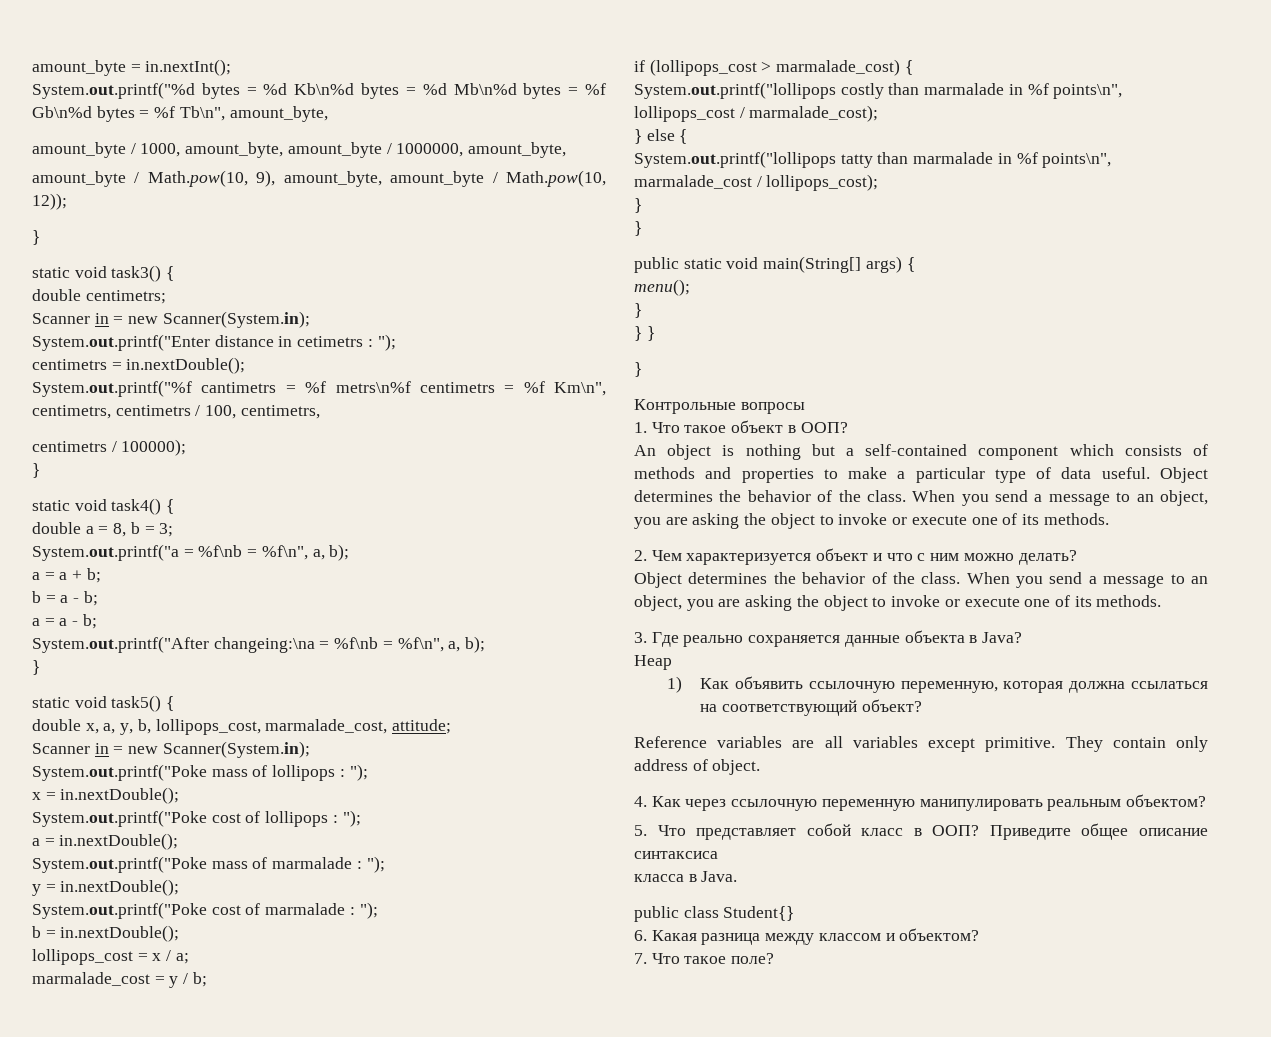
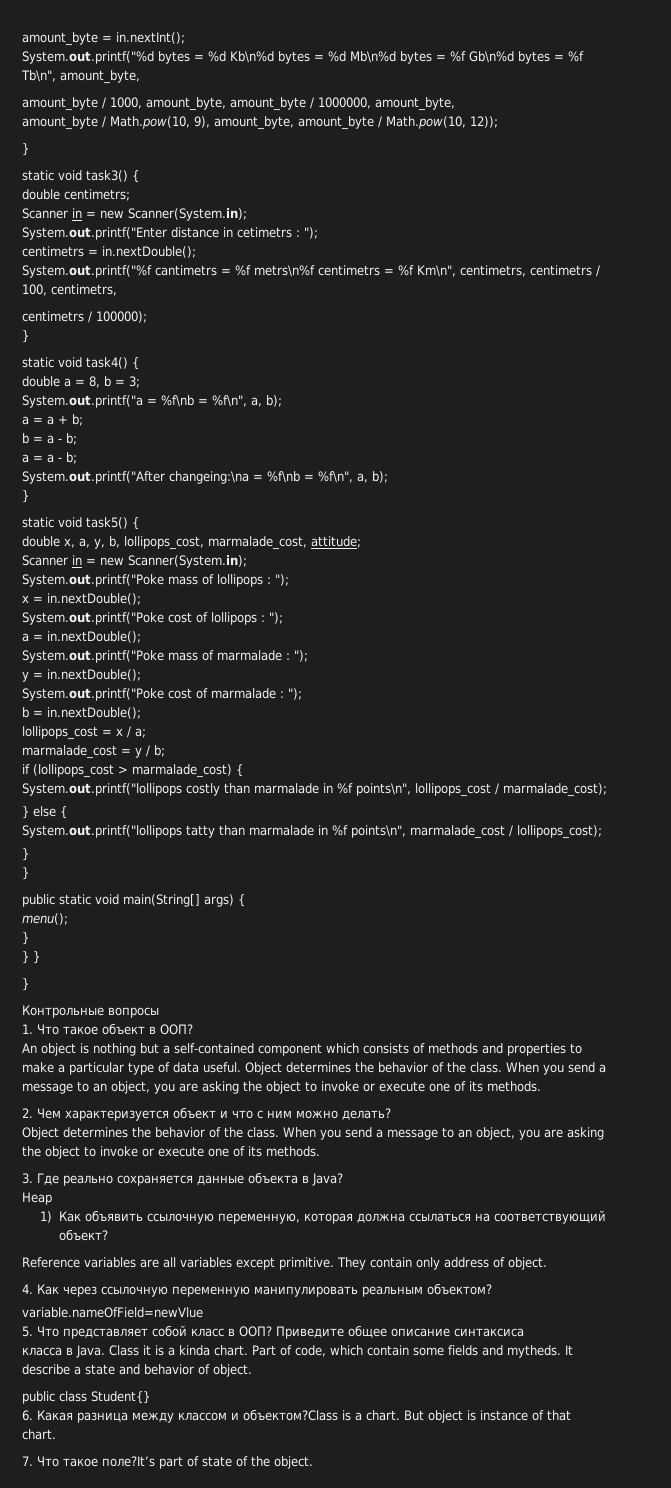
(1207, 800) none -> [22,1307,203,1318] // variable.nameOfField=newVlue
(738, 876) none -> [109,1345,573,1358] [22,1364,252,1377] Class it is a kinda chart. Part of code, which contain some fields and mytheds. It describe a state and behavior of object.
[899,928,980,941] [634,953,775,964] объектом? // 7. Что такое поле? -> [243,1409,571,1423] [22,1429,56,1440] [22,1456,313,1469] объектом?Class is a chart. But object is instance of that chart. // 7. Что такое поле?It’s part of state of the object.

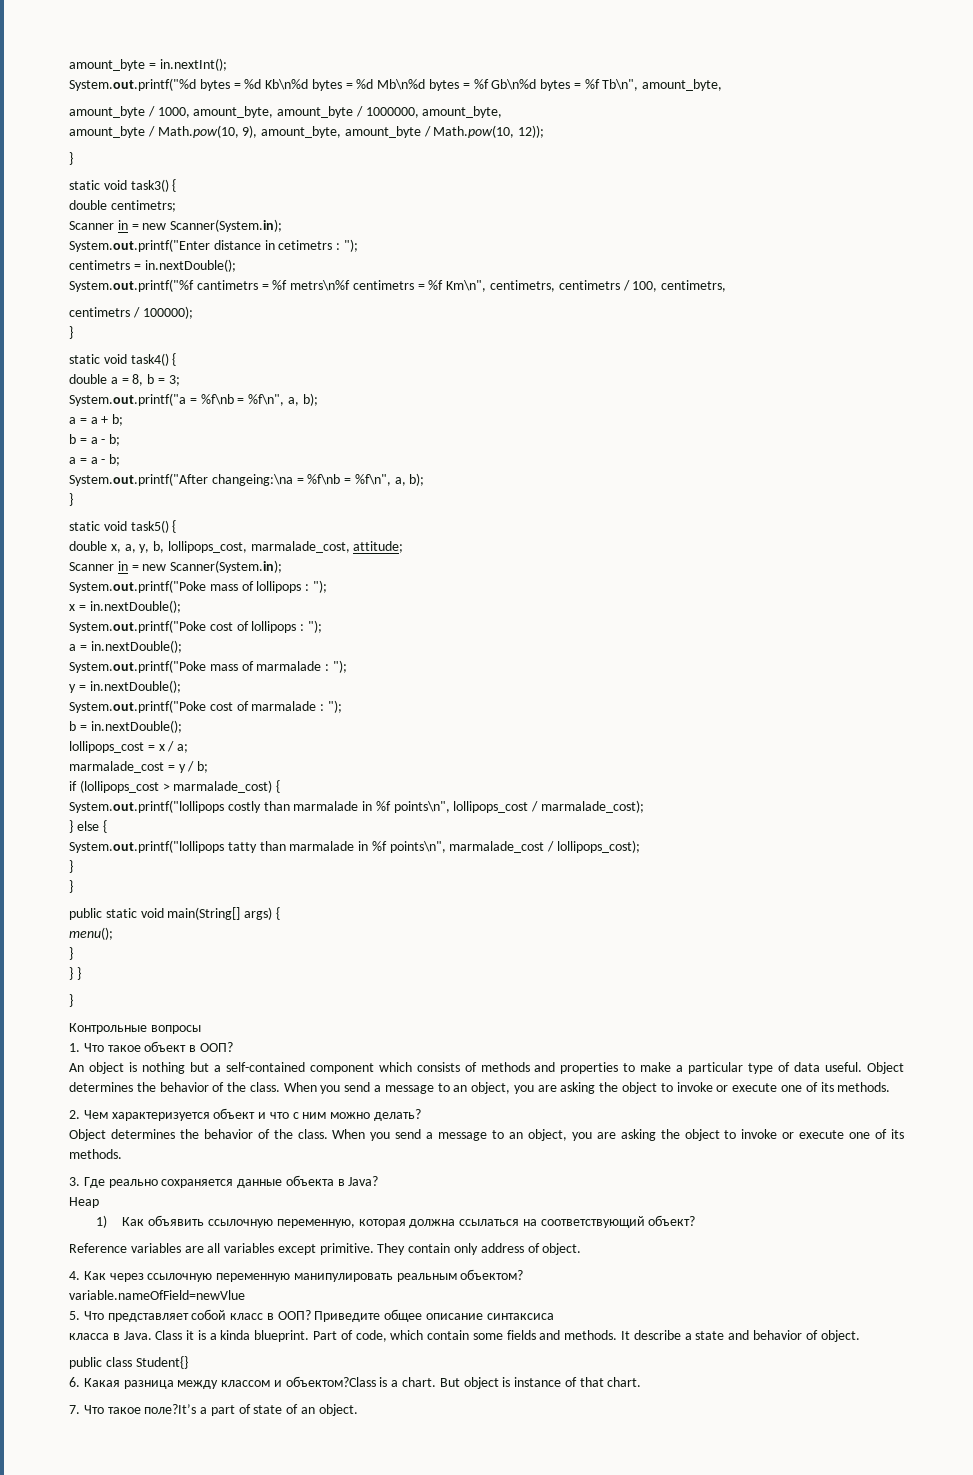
[214,1345,248,1356] chart. -> [254,1330,310,1342] blueprint.
[507,1345,561,1358] mytheds. -> [564,1330,618,1340] methods.
(155, 1461) none -> [200,1407,208,1414] a
[251,1456,270,1467] the -> [301,1407,316,1414] an

